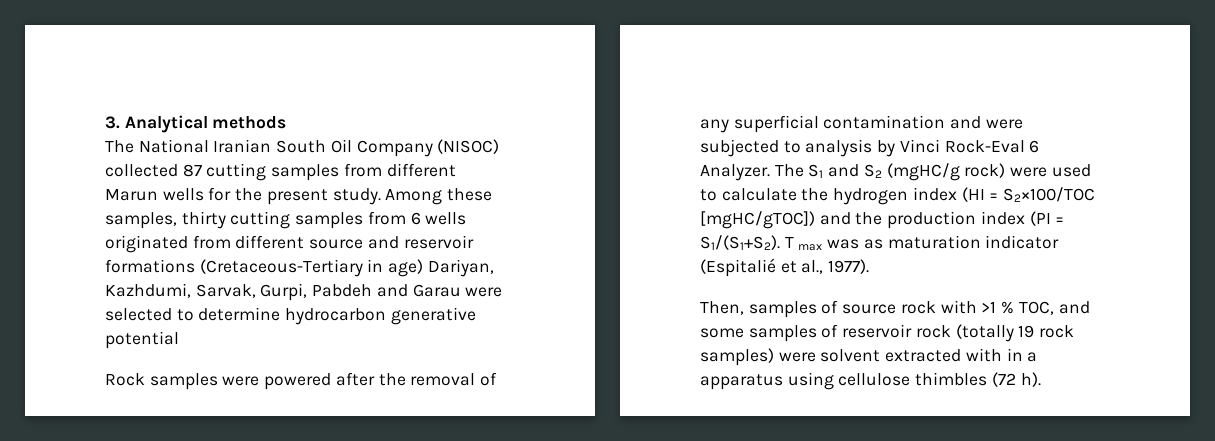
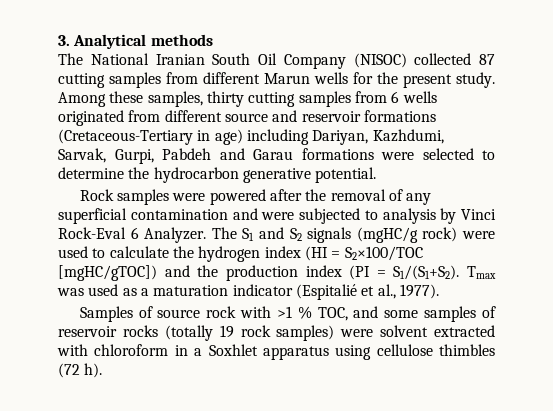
(424, 268) none -> [246,129,309,145] including
(461, 290) none -> [301,148,374,160] formations
(281, 314) none -> [128,167,150,179] the
[105,331,179,349] potential -> [315,167,377,183] potential.
(882, 171) none -> [307,227,352,243] signals
[784,237,883,251] T max was as -> [467,266,496,279] [57,284,149,296] Tmax was used as a
[700,301,817,318] Then, samples -> [79,306,133,322] Samples
[915,325,951,338] rock -> [122,325,158,337] rocks
(1002, 355) none -> [94,344,169,356] chloroform
(1038, 357) none -> [208,344,258,356] Soxhlet

